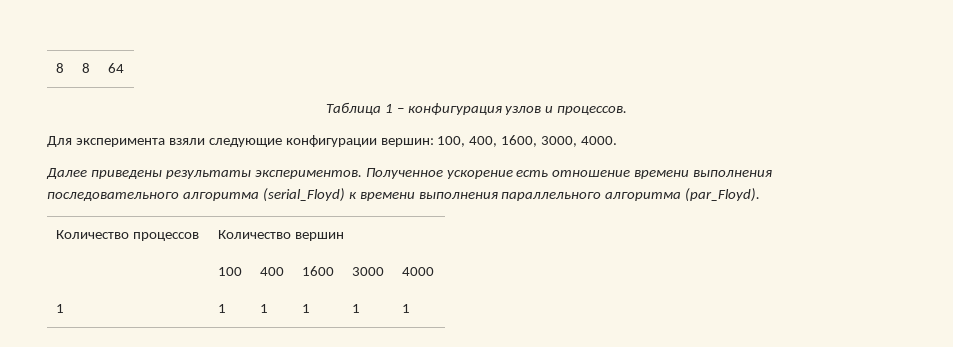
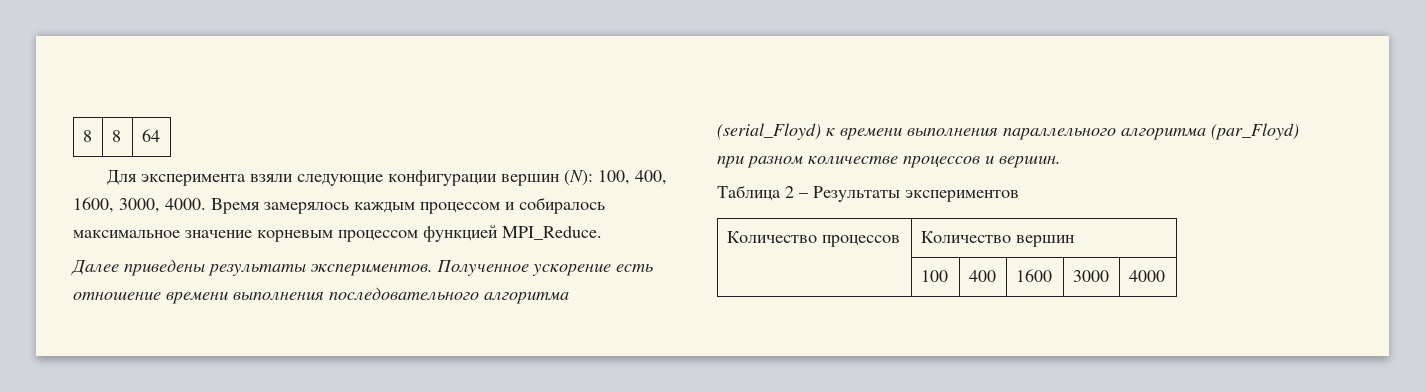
[325,102,628,115] // Таблица 1 – конфигурация узлов и процессов. -> (160, 135) none
[380,138,434,147] вершин: -> [500,170,593,186] вершин (N):
(618, 140) none -> [211,197,605,214] [73,225,602,242] Время замерялось каждым процессом и собиралось максимальное значение корневым процессом функцией MPI_Reduce.
[685,188,761,202] (par_Floyd). -> [1211,123,1299,140] [717,155,1061,168] [717,185,1019,202] (par_Floyd) при разном количестве процессов и вершин. // Таблица 2 – Результаты экспериментов
[55,304,64,313] [217,304,226,313] [259,304,268,313] [301,304,310,313] [351,304,360,313] [401,304,410,313] // 1 | 1 | 1 | 1 | 1 | 1 -> (1165, 276) none

